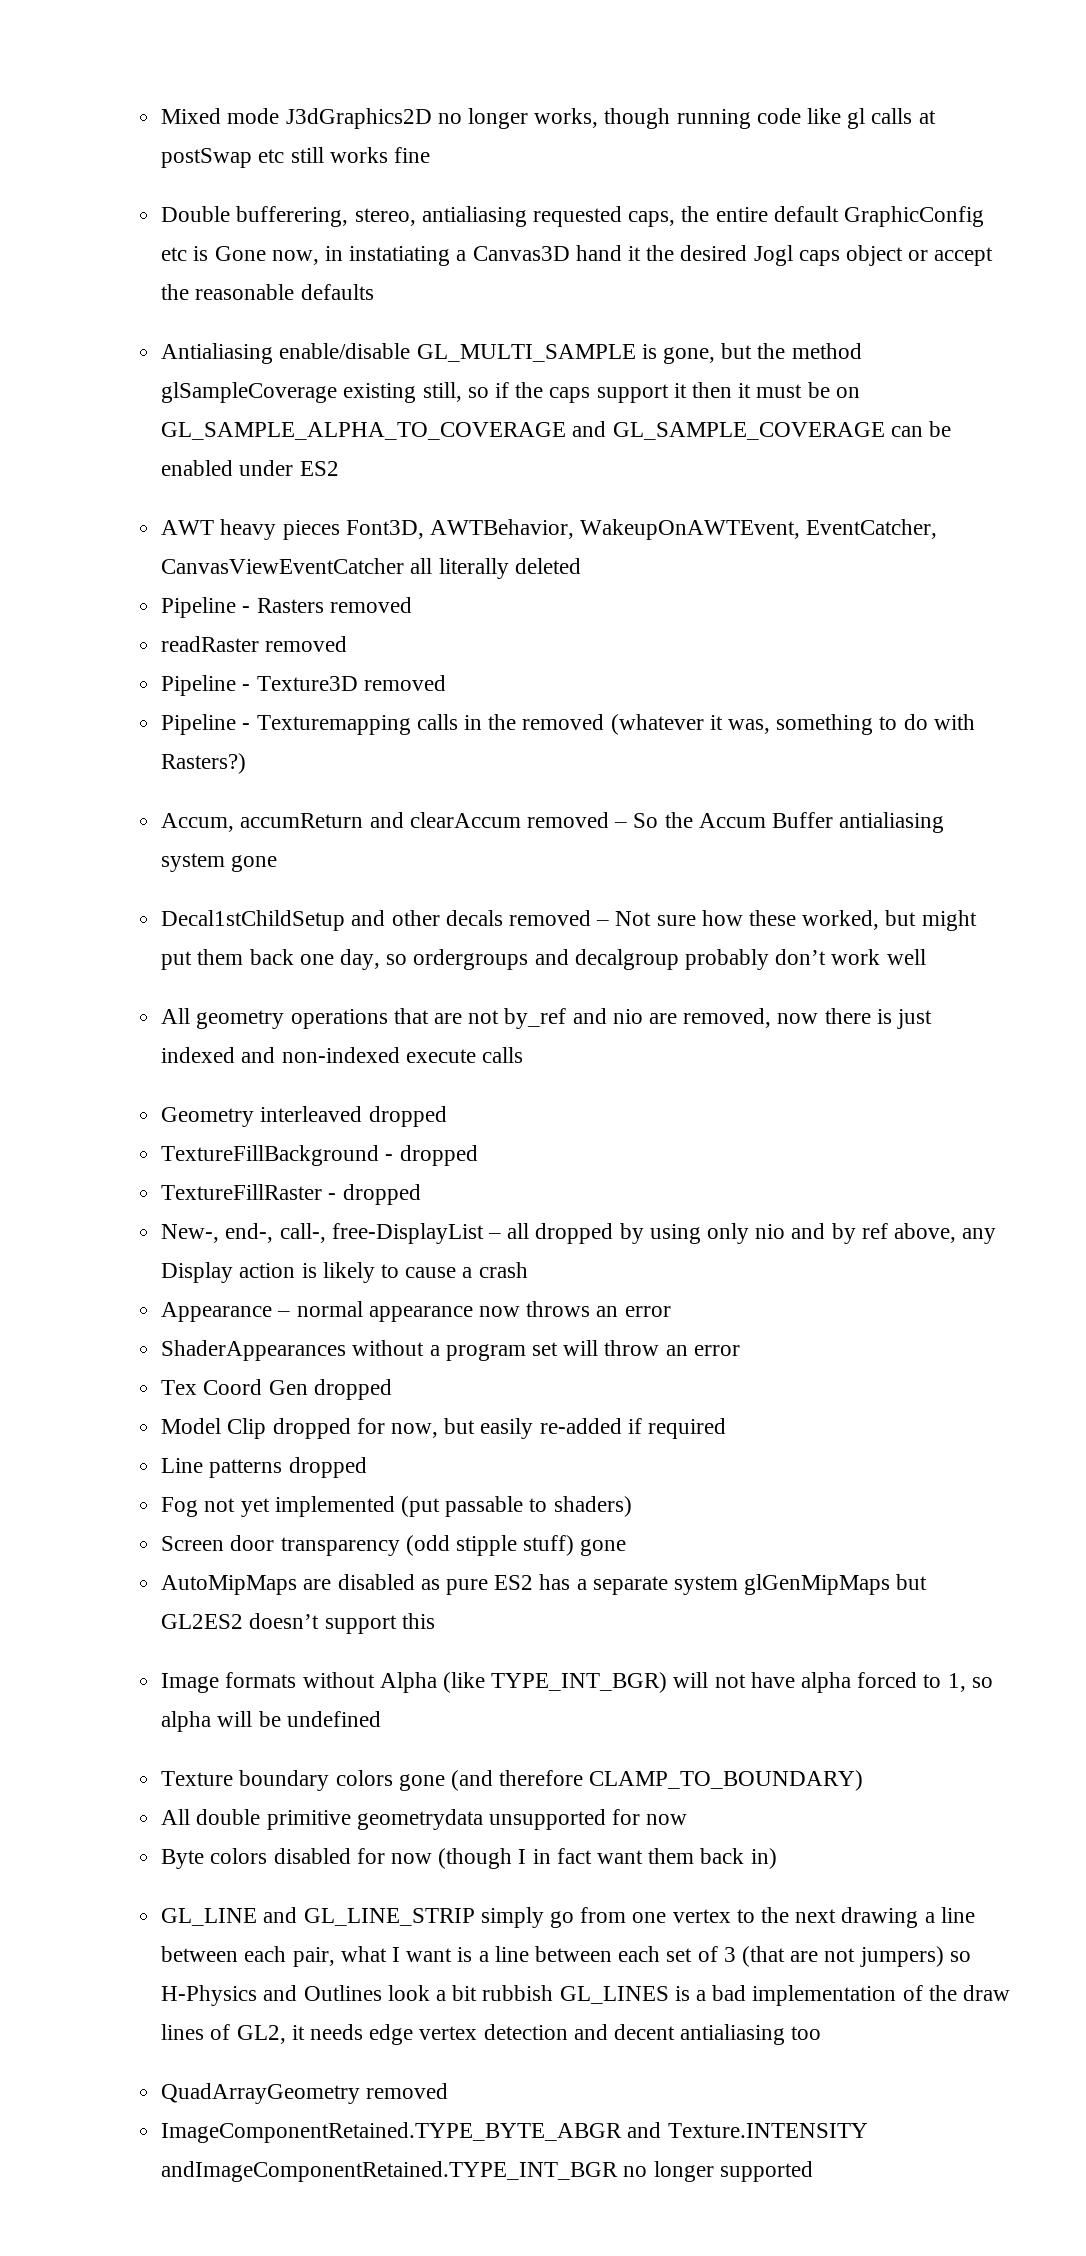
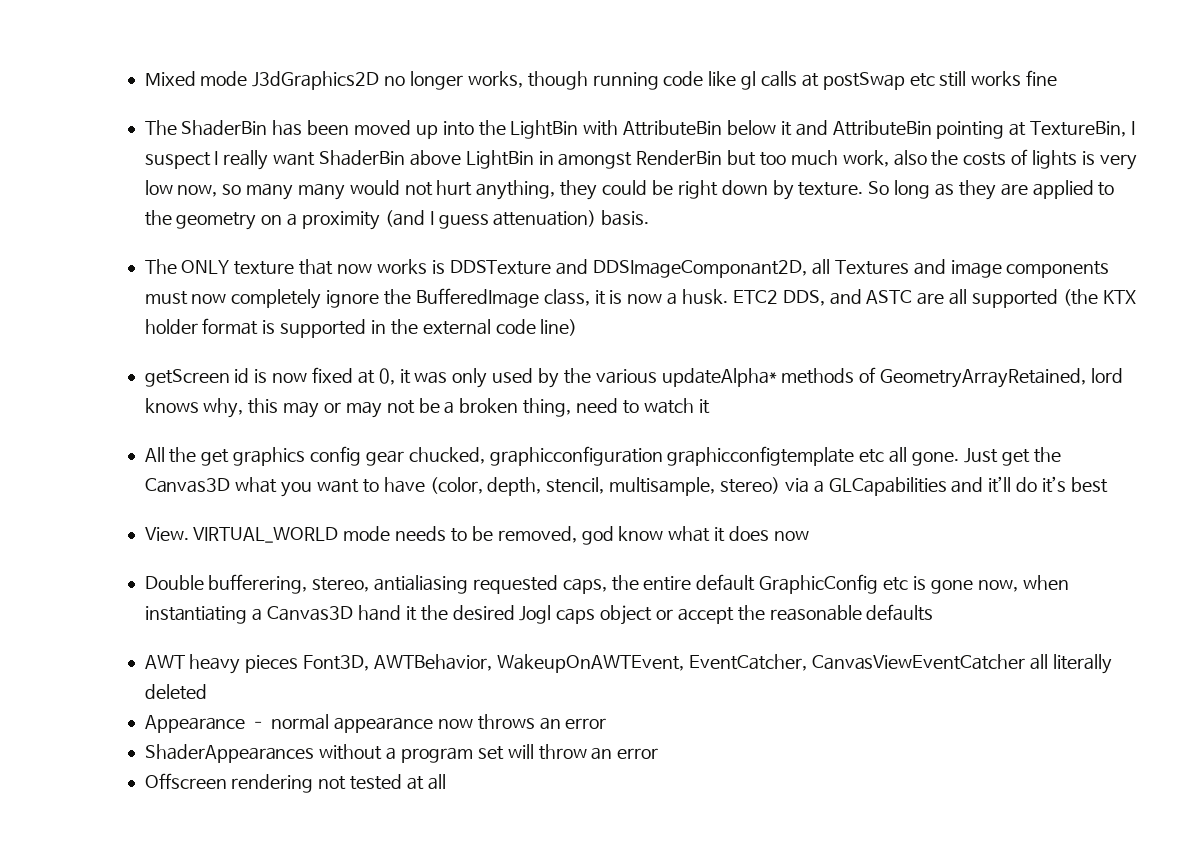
(430, 155) none -> [144,120,1135,139] [144,149,1137,170] [144,180,1115,200] [144,210,650,230] [144,259,1110,278] [144,288,1136,309] [144,318,578,338] [144,367,1123,388] [144,398,710,418] [144,446,1061,466] [144,476,1108,497] [144,526,809,545] // The ShaderBin has been moved up into the LightBin with AttributeBin below it and AttributeBin pointing at TextureBin, I suspect I really want ShaderBin above LightBin in amongst RenderBin but too much work, also the costs of lights is very low now, so many many would not hurt anything, they could be right down by texture. So long as they are applied to the geometry on a proximity (and I guess attenuation) basis. // The ONLY texture that now works is DDSTexture and DDSImageComponant2D, all Textures and image components must now completely ignore the BufferedImage class, it is now a husk. ETC2 DDS, and ASTC are all supported (the KTX holder format is supported in the external code line) // getScreen id is now fixed at 0, it was only used by the various updateAlpha* methods of GeometryArrayRetained, lord knows why, this may or may not be a broken thing, need to watch it // All the get graphics config gear chucked, graphicconfiguration graphicconfigtemplate etc all gone. Just get the Canvas3D what you want to have (color, depth, stencil, multisample, stereo) via a GLCapabilities and it’ll do it’s best // View. VIRTUAL_WORLD mode needs to be removed, god know what it does now
[214,246,451,266] Gone now, in instatiating -> [930,575,1069,594] [144,606,248,624] gone now, when instantiating
[161,343,862,364] [161,382,860,403] [161,421,951,440] [161,460,339,476] // Antialiasing enable/disable GL_MULTI_SAMPLE is gone, but the method glSampleCoverage existing still, so if the caps support it then it must be on GL_SAMPLE_ALPHA_TO_COVERAGE and GL_SAMPLE_COVERAGE can be enabled under ES2 -> (934, 612) none
[161,597,412,618] [161,636,348,652] [161,675,446,696] [161,714,975,735] [161,753,247,774] [161,812,945,833] [161,853,278,872] [161,910,977,931] [161,949,926,970] [161,1008,933,1029] [161,1047,523,1063] [161,1106,447,1127] [161,1145,478,1166] [161,1184,421,1205] [161,1223,997,1244] [161,1262,528,1283] // Pipeline - Rasters removed // readRaster removed // Pipeline - Texture3D removed // Pipeline - Texturemapping calls in the removed (whatever it was, something to do with Rasters?) // Accum, accumReturn and clearAccum removed – So the Accum Buffer antialiasing system gone // Decal1stChildSetup and other decals removed – Not sure how these worked, but might put them back one day, so ordergroups and decalgroup probably don’t work well // All geometry operations that are not by_ref and nio are removed, now there is just indexed and non-indexed execute calls // Geometry interleaved dropped // TextureFillBackground - dropped // TextureFillRaster - dropped // New-, end-, call-, free-DisplayList – all dropped by using only nio and by ref above, any Display action is likely to cause a crash -> (207, 692) none
[161,1379,392,1400] [161,1418,727,1439] [161,1457,367,1478] [161,1496,632,1517] [161,1535,627,1556] [161,1574,928,1595] [161,1613,435,1634] [161,1672,993,1693] [161,1711,381,1732] [161,1770,864,1791] [161,1809,688,1830] [161,1848,777,1869] [161,1907,975,1928] [161,1946,971,1967] [161,1985,1011,2006] [161,2024,822,2045] [161,2083,449,2104] [161,2122,868,2143] [161,2161,813,2182] Tex Coord Gen dropped // Model Clip dropped for now, but easily re-added if required // Line patterns dropped // Fog not yet implemented (put passable to shaders) // Screen door transparency (odd stipple stuff) gone // AutoMipMaps are disabled as pure ES2 has a separate system glGenMipMaps but GL2ES2 doesn’t support this // Image formats without Alpha (like TYPE_INT_BGR) will not have alpha forced to 1, so alpha will be undefined // Texture boundary colors gone (and therefore CLAMP_TO_BOUNDARY) // All double primitive geometrydata unsupported for now // Byte colors disabled for now (though I in fact want them back in) // GL_LINE and GL_LINE_STRIP simply go from one vertex to the next drawing a line between each pair, what I want is a line between each set of 3 (that are not jumpers) so H-Physics and Outlines look a bit rubbish GL_LINES is a bad implementation of the draw lines of GL2, it needs edge vertex detection and decent antialiasing too // QuadArrayGeometry removed // ImageComponentRetained.TYPE_BYTE_ABGR and Texture.INTENSITY andImageComponentRetained.TYPE_INT_BGR no longer supported -> [144,773,446,793] Offscreen rendering not tested at all

